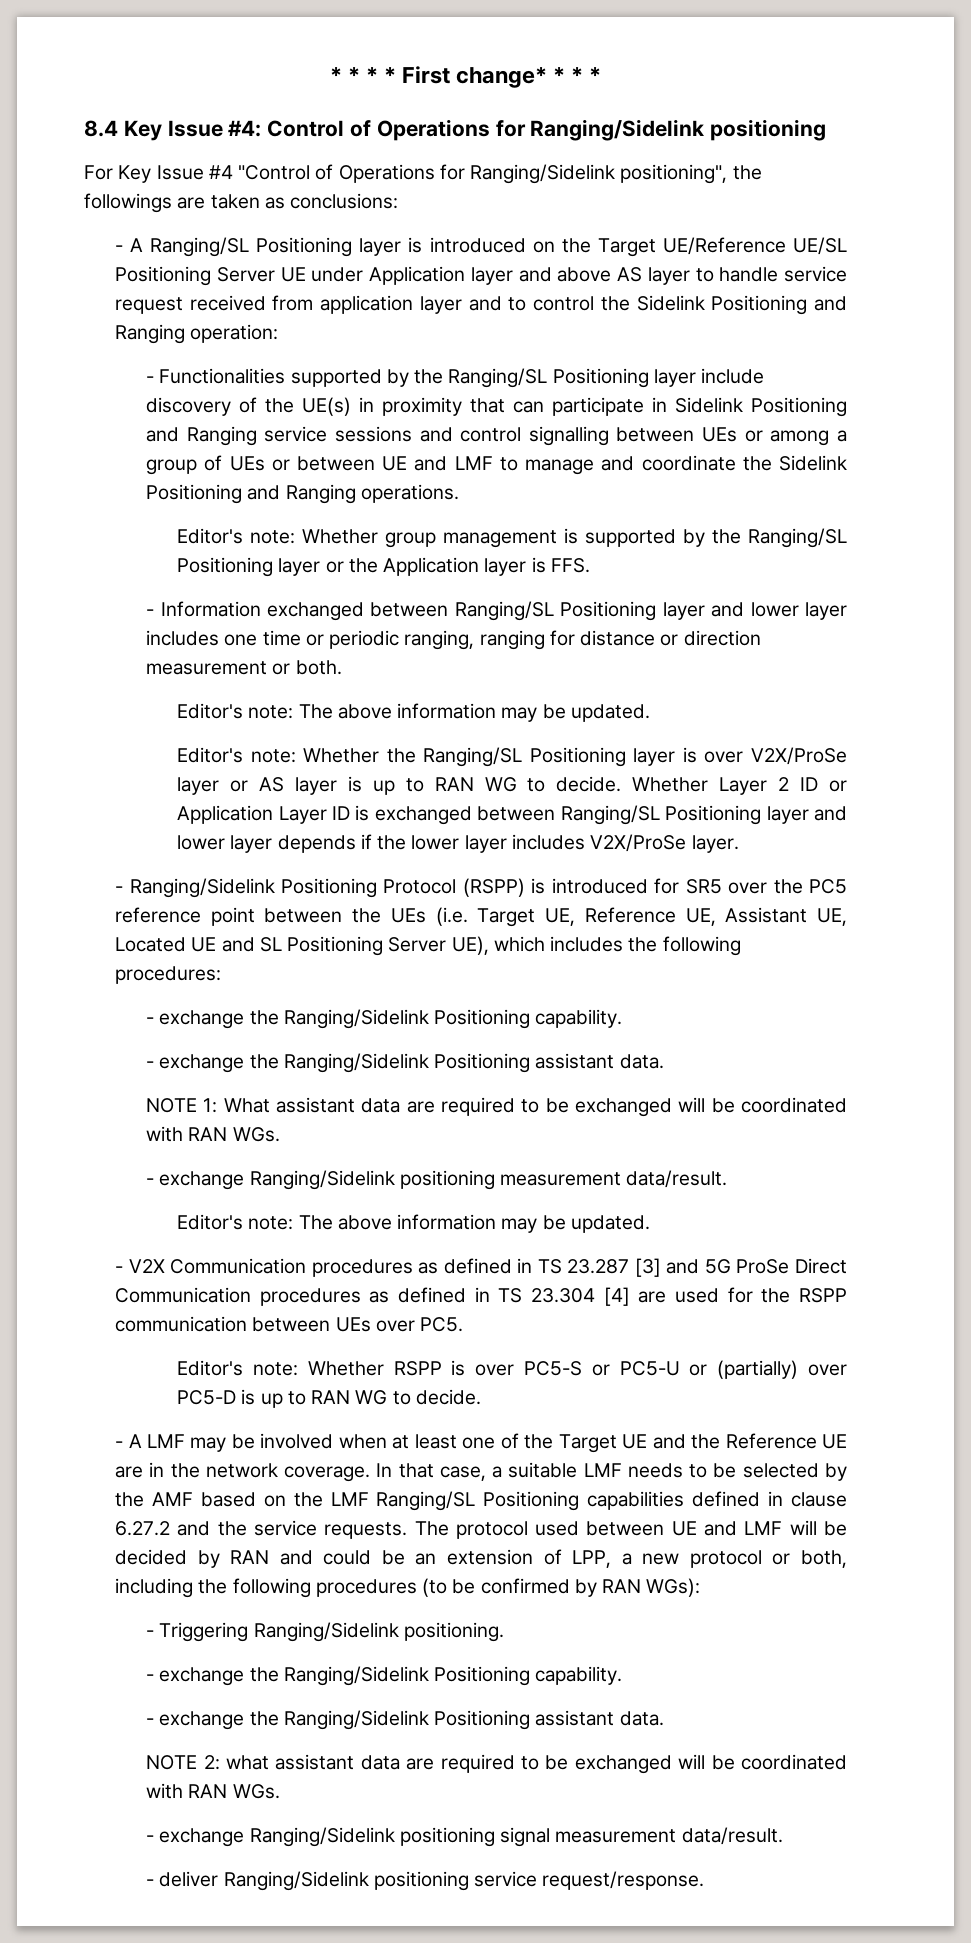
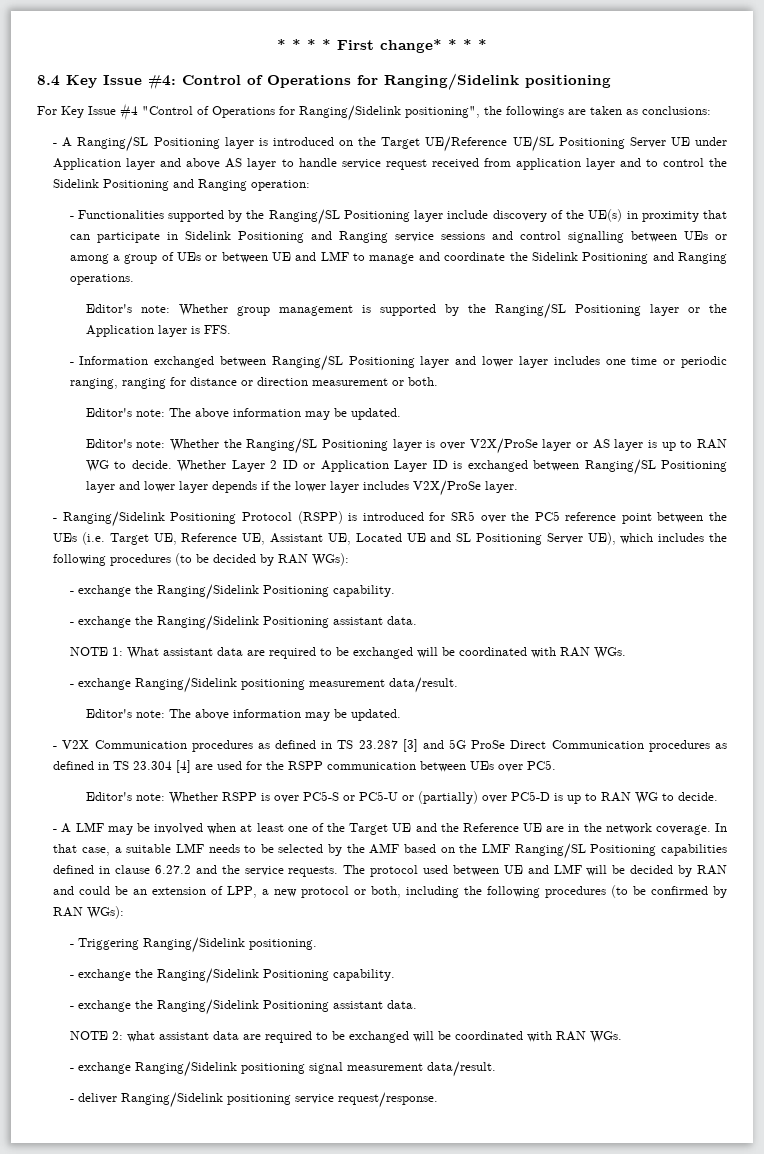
[115,966,222,984] procedures: -> [110,553,350,566] procedures (to be decided by RAN WGs):

